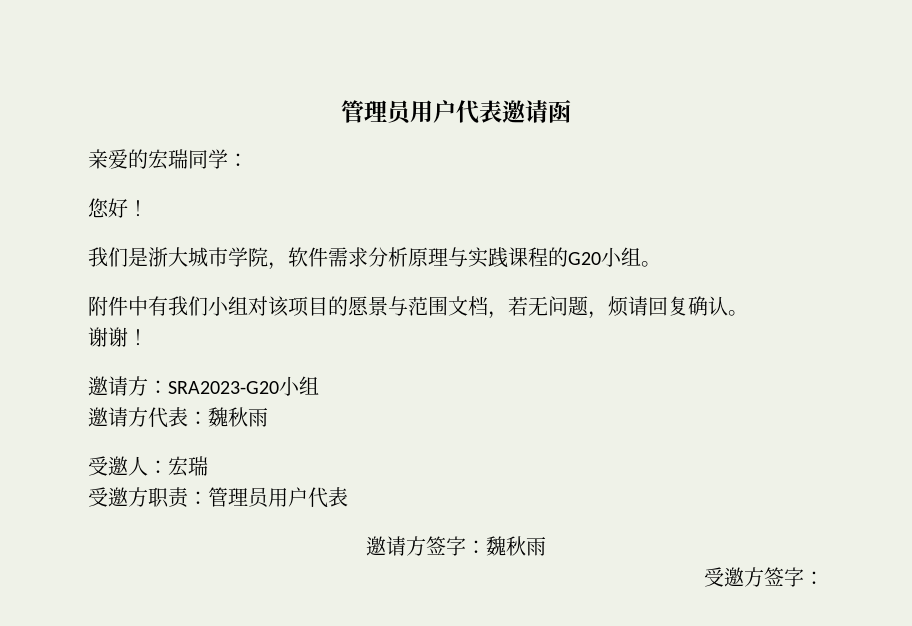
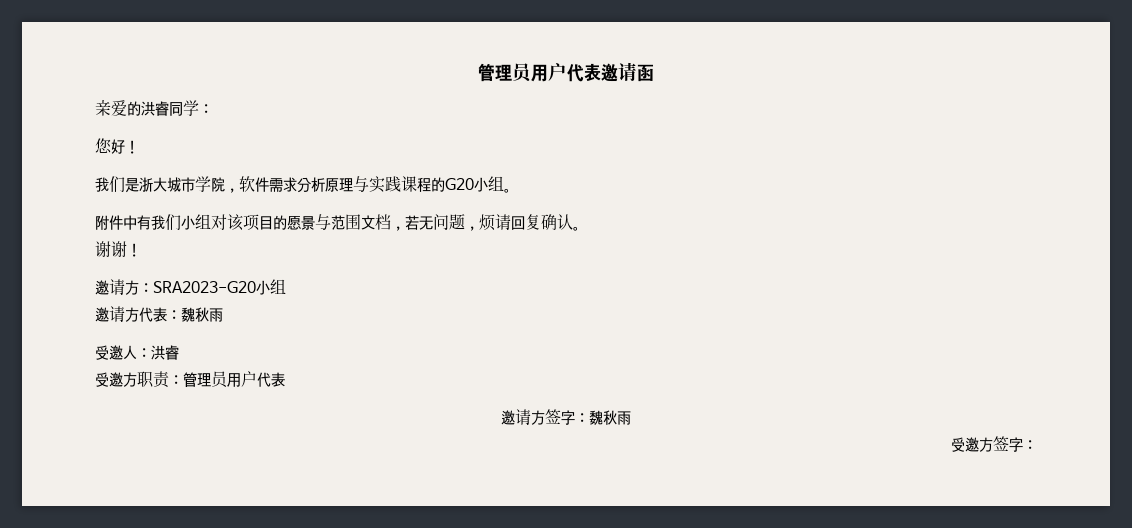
[148,149,188,170] 宏瑞 -> [141,101,169,116] 洪睿
[168,456,208,477] 宏瑞 -> [151,345,179,360] 洪睿

